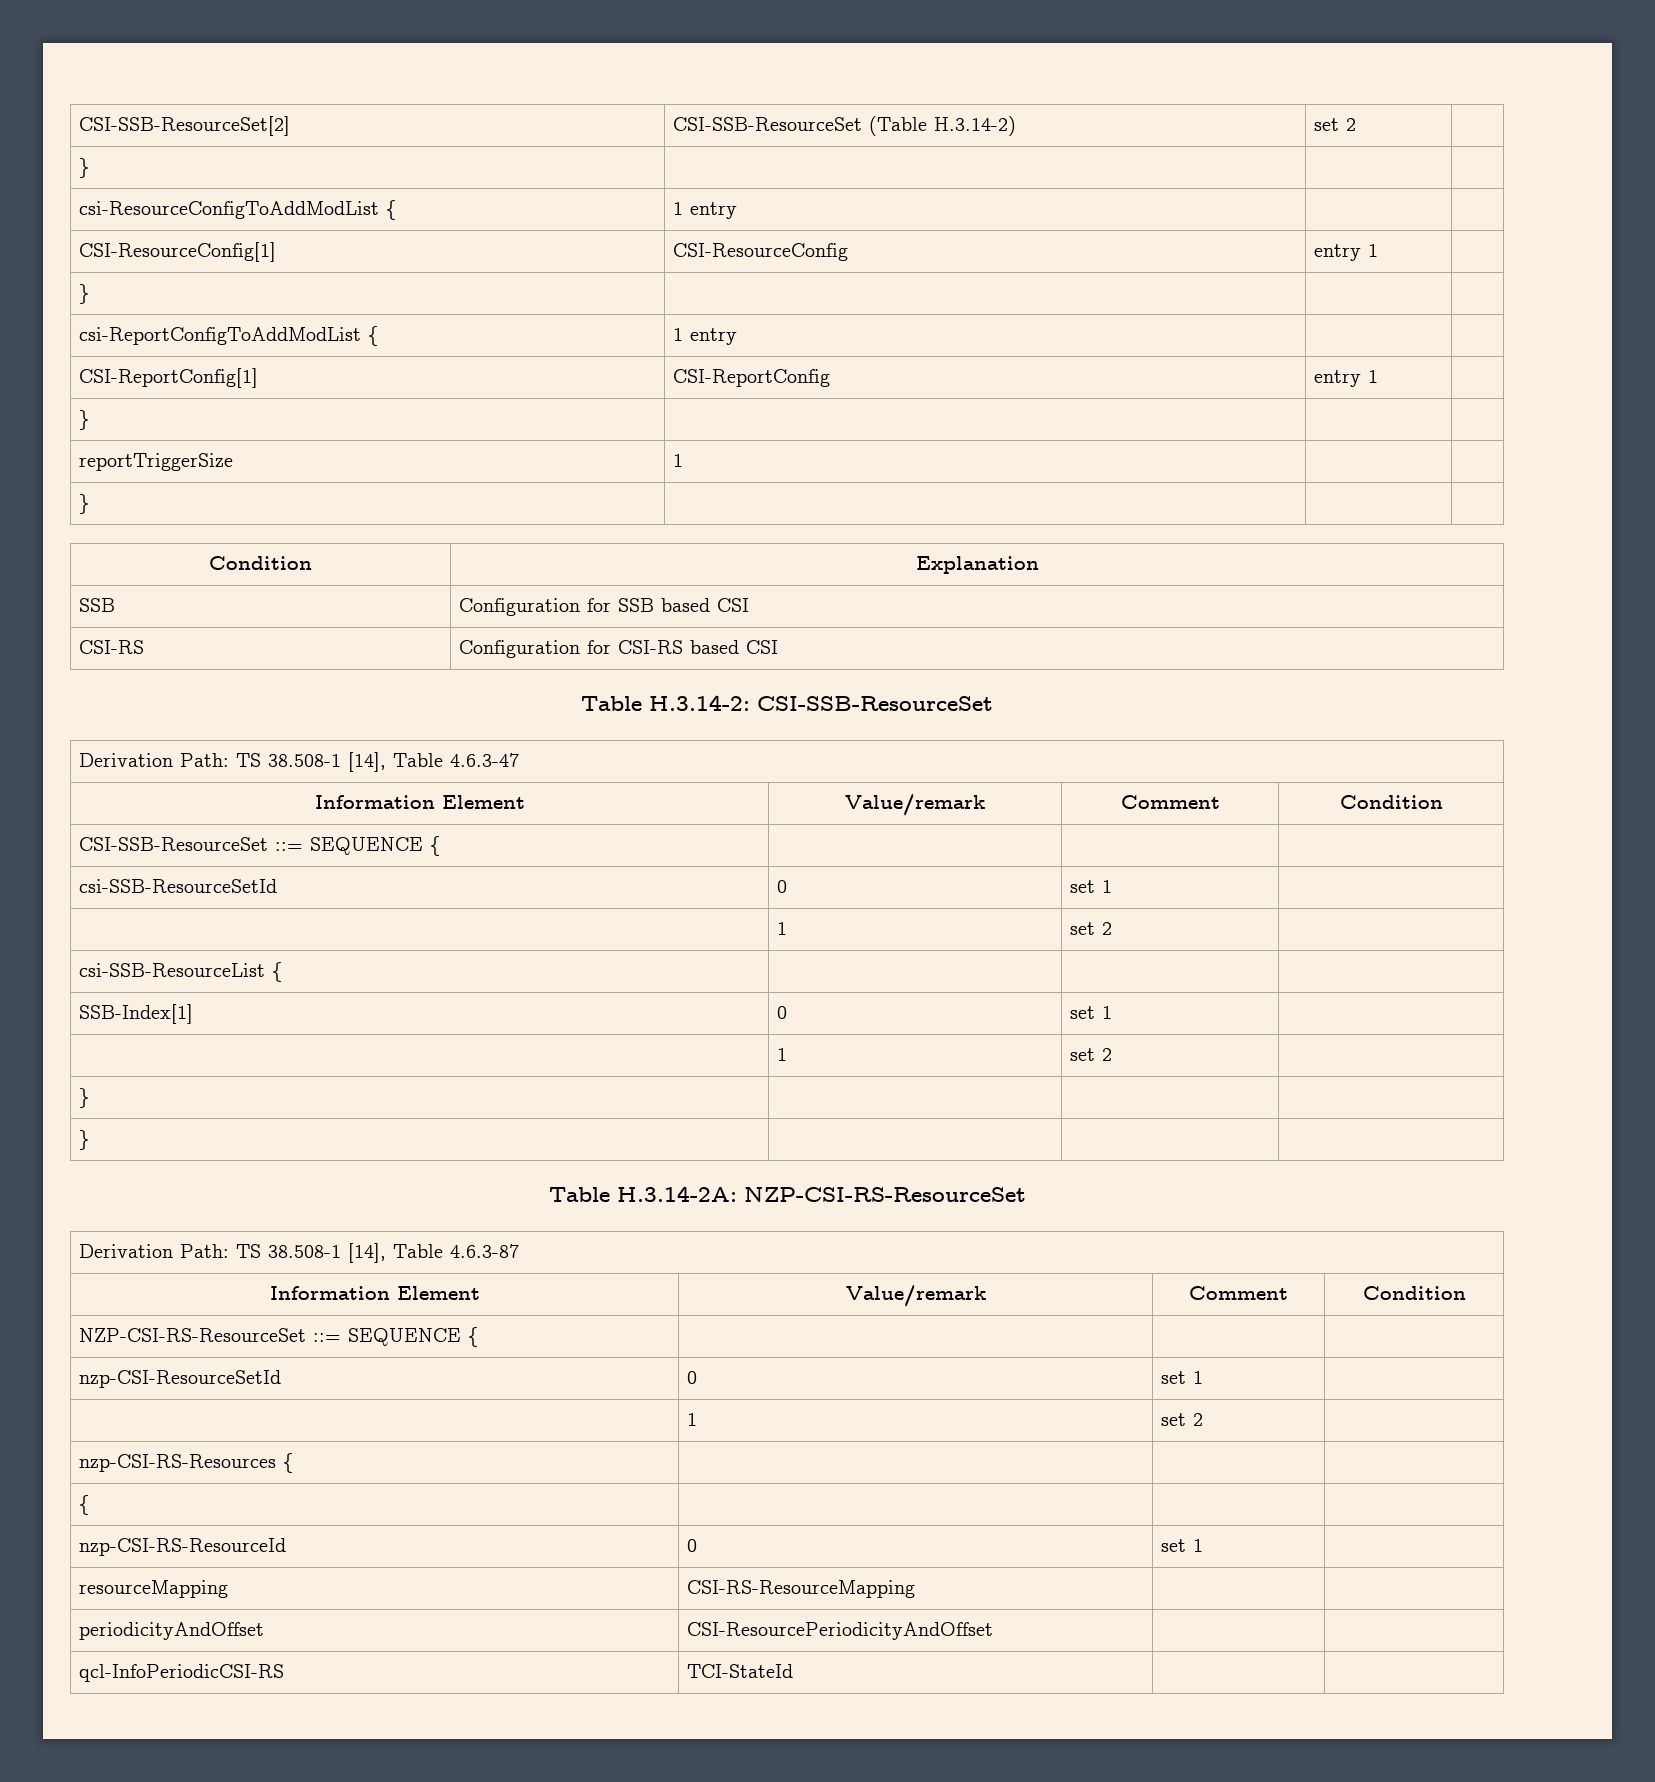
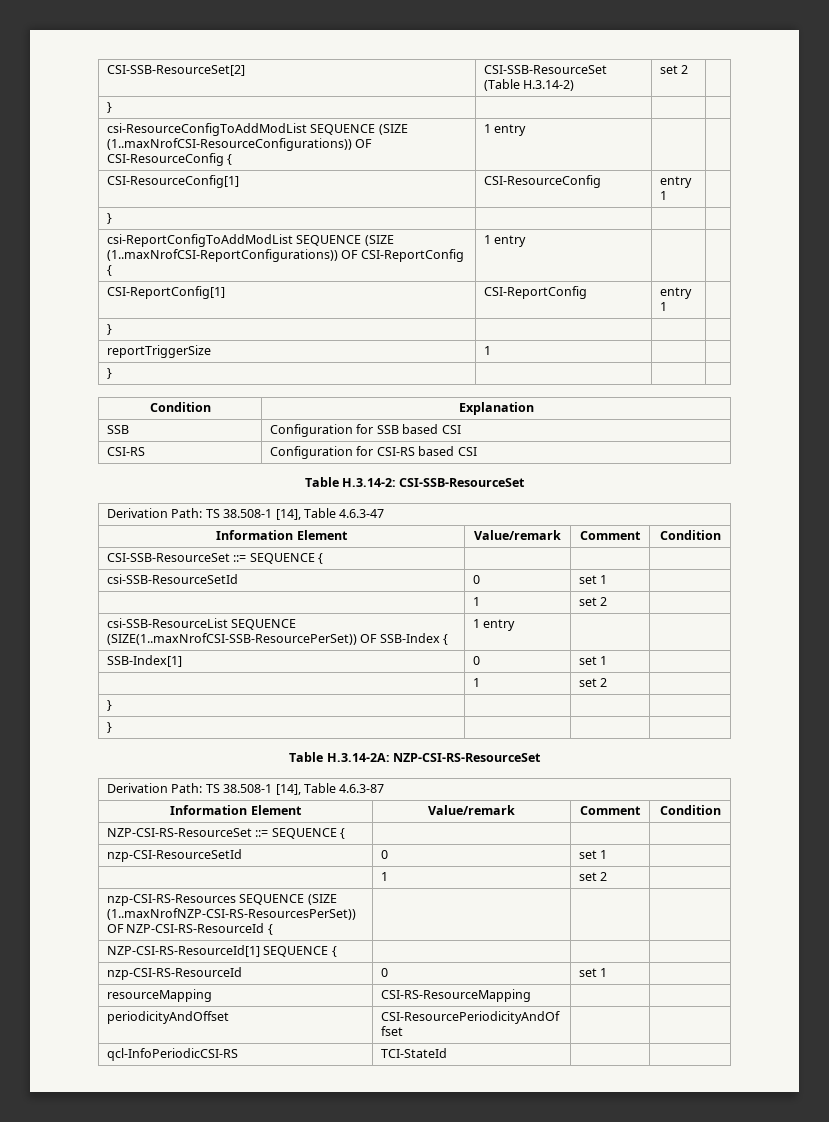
(380, 210) none -> [310,124,408,135] [107,138,373,151] [107,153,225,166] SEQUENCE (SIZE (1..maxNrofCSI-ResourceConfigurations)) OF CSI-ResourceConfig
(362, 336) none -> [296,235,394,246] [107,249,464,262] SEQUENCE (SIZE (1..maxNrofCSI-ReportConfigurations)) OF CSI-ReportConfig
[272,962,283,982] { | -> [231,619,297,630] [107,633,449,645] [473,619,516,631] SEQUENCE (SIZE(1..maxNrofCSI-SSB-ResourcePerSet)) OF SSB-Index { | 1 entry
[283,1453,294,1473] { | | | // -> [239,894,337,905] [107,908,357,920] [107,923,273,935] [107,945,329,957] SEQUENCE (SIZE (1..maxNrofNZP-CSI-RS-ResourcesPerSet)) OF NZP-CSI-RS-ResourceId { | | | // NZP-CSI-RS-ResourceId[1] SEQUENCE

